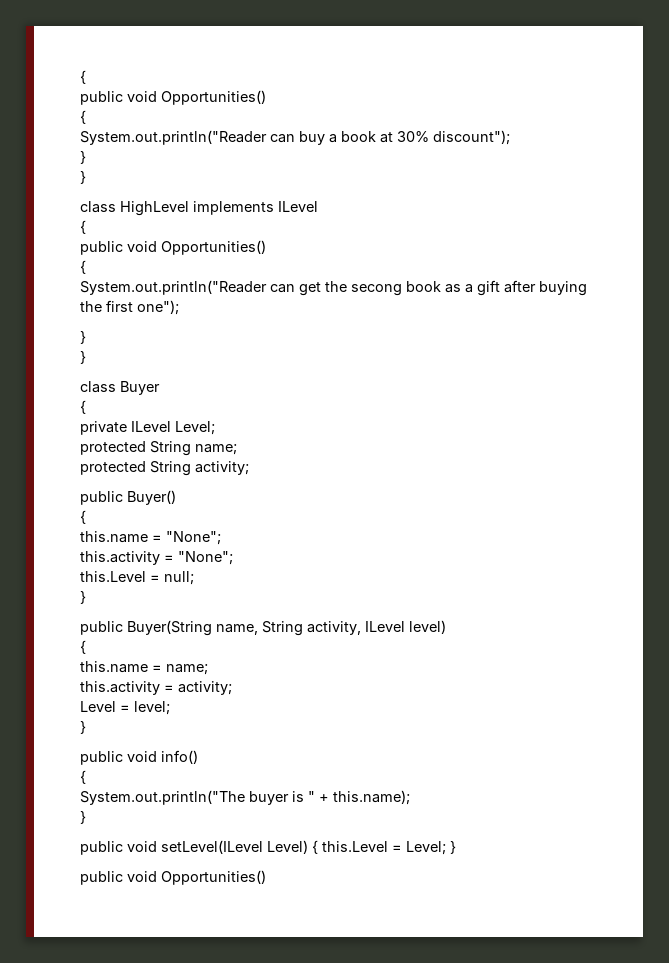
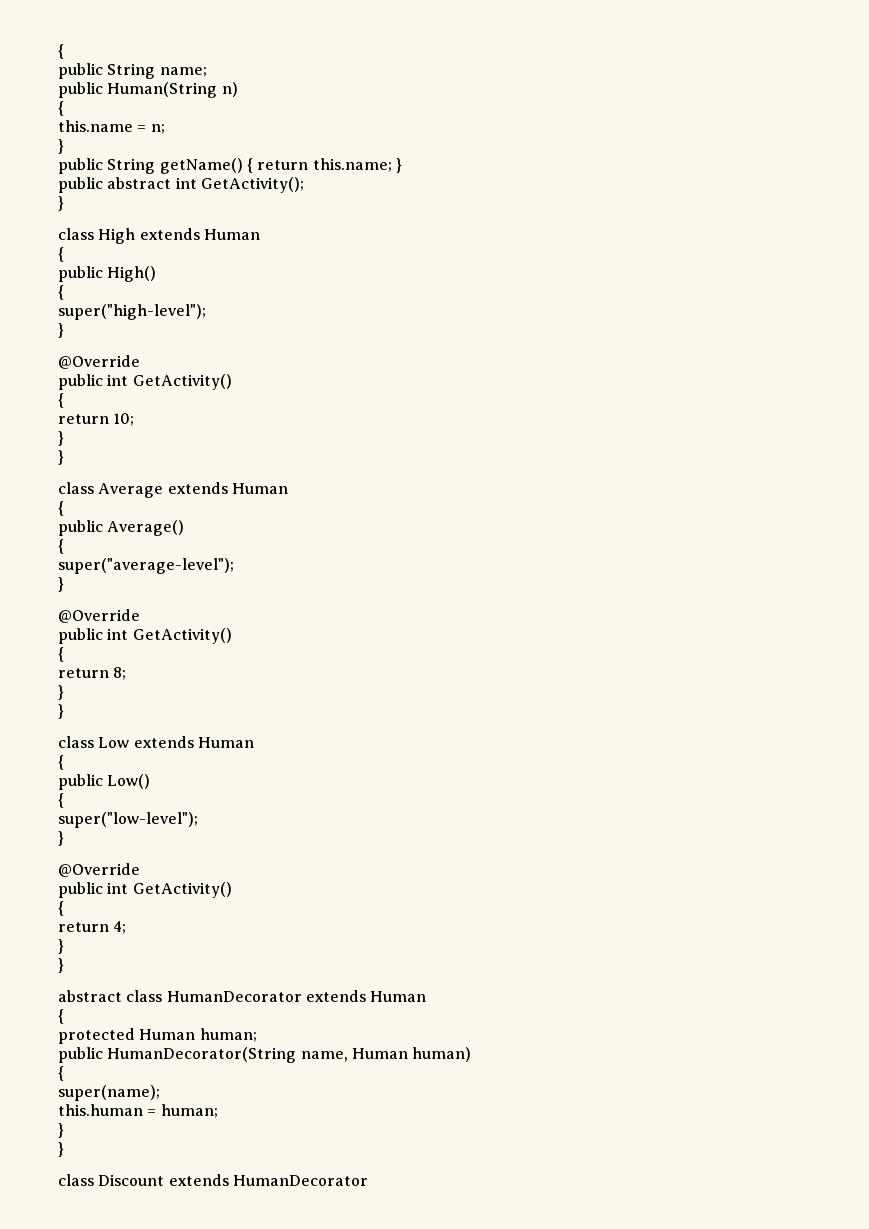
[80,70,86,84] [80,90,266,105] [80,110,86,124] [80,130,510,145] [80,150,86,164] [80,170,86,184] [80,201,318,216] [80,220,86,234] [80,240,266,255] [80,260,86,274] [80,280,587,296] [80,300,179,315] [80,330,86,344] [80,350,86,364] [80,381,160,395] [80,400,86,414] [80,421,215,435] [80,441,237,456] [80,461,249,476] [80,490,176,505] [80,510,86,524] [80,531,221,545] [80,551,233,565] [80,571,194,585] [80,590,86,604] [80,620,446,636] [80,640,86,654] [80,661,208,675] [80,681,232,695] [80,701,170,715] [80,720,86,734] [80,750,198,765] [80,770,86,784] [80,790,410,805] [80,810,86,824] [80,840,456,855] [80,870,266,885] { // public void Opportunities() // { // System.out.println("Reader can buy a book at 30% discount"); // } // } // class HighLevel implements ILevel // { // public void Opportunities() // { // System.out.println("Reader can get the secong book as a gift after buying the first one"); // } // } // class Buyer // { // private ILevel Level; // protected String name; // protected String activity; // public Buyer() // { // this.name = "None"; // this.activity = "None"; // this.Level = null; // } // public Buyer(String name, String activity, ILevel level) // { // this.name = name; // this.activity = activity; // Level = level; // } // public void info() // { // System.out.println("The buyer is " + this.name); // } // public void setLevel(ILevel Level) { this.Level = Level; } // public void Opportunities() -> [58,44,64,59] [58,63,207,79] [58,82,238,98] [58,101,64,116] [58,120,165,134] [58,139,64,154] [58,158,402,174] [58,177,304,193] [58,196,64,211] [58,228,260,244] [58,247,64,262] [58,266,157,282] [58,285,64,300] [58,304,206,320] [58,323,64,338] [58,355,140,369] [58,374,232,390] [58,393,64,408] [58,413,135,426] [58,431,64,446] [58,450,64,465] [58,482,288,498] [58,501,64,516] [58,520,185,536] [58,539,64,554] [58,558,234,574] [58,577,64,592] [58,609,140,623] [58,628,232,644] [58,647,64,662] [58,667,127,680] [58,685,64,700] [58,704,64,719] [58,736,254,748] [58,755,64,770] [58,774,151,790] [58,793,64,808] [58,812,198,828] [58,831,64,846] [58,863,140,877] [58,882,232,898] [58,901,64,916] [58,921,127,934] [58,939,64,954] [58,958,64,973] [58,990,427,1002] [58,1009,64,1024] [58,1028,257,1044] [58,1047,472,1063] [58,1066,64,1081] [58,1085,160,1101] [58,1104,218,1118] [58,1123,64,1138] [58,1142,64,1157] [58,1174,368,1186] { // public String name; // public Human(String n) // { // this.name = n; // } // public String getName() { return this.name; } // public abstract int GetActivity(); // } // class High extends Human // { // public High() // { // super("high-level"); // } // @Override // public int GetActivity() // { // return 10; // } // } // class Average extends Human // { // public Average() // { // super("average-level"); // } // @Override // public int GetActivity() // { // return 8; // } // } // class Low extends Human // { // public Low() // { // super("low-level"); // } // @Override // public int GetActivity() // { // return 4; // } // } // abstract class HumanDecorator extends Human // { // protected Human human; // public HumanDecorator(String name, Human human) // { // super(name); // this.human = human; // } // } // class Discount extends HumanDecorator

